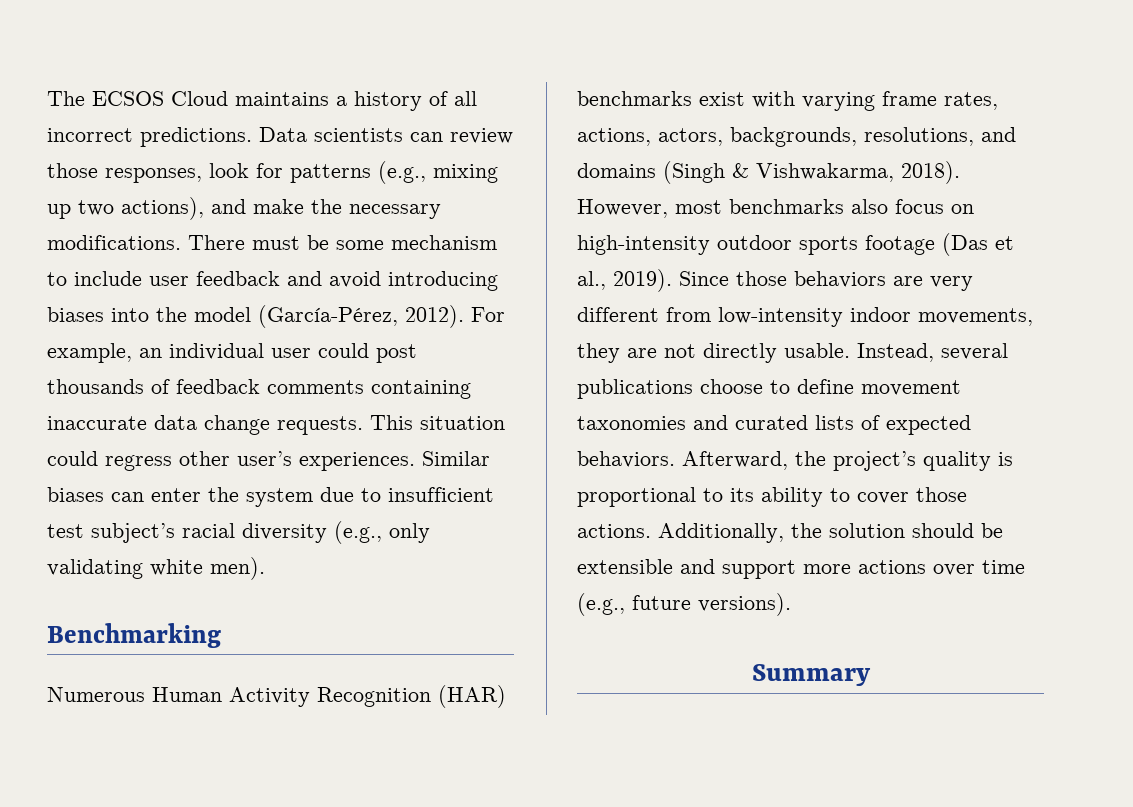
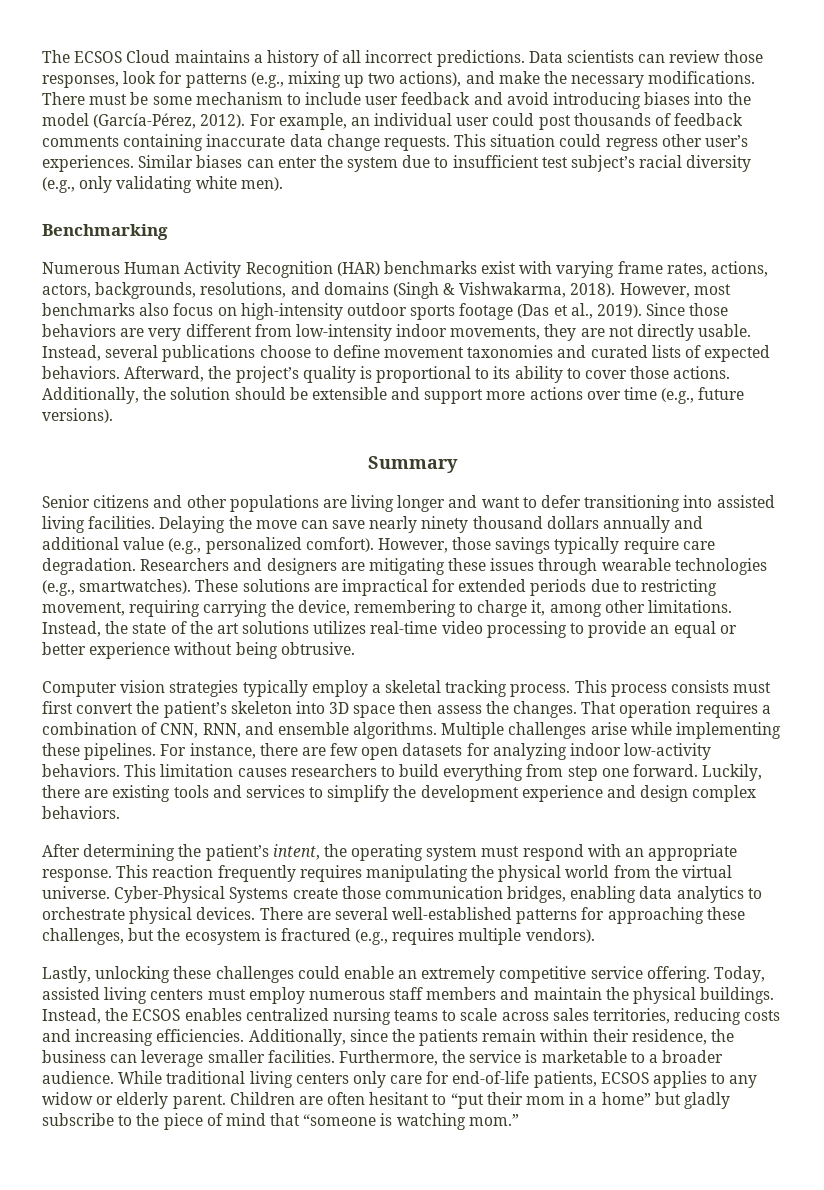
(871, 675) none -> [42,495,775,512] [42,516,704,533] [42,537,715,554] [42,558,767,575] [42,579,718,596] [42,600,733,617] [42,621,737,638] [42,642,355,659] [42,680,772,697] [42,701,771,718] [42,722,782,739] [42,743,712,760] [42,764,763,781] [42,785,757,802] [42,806,120,819] [42,844,738,861] [42,865,733,882] [42,886,762,903] [42,907,745,924] [42,928,595,945] [42,966,766,983] [42,987,775,1004] [42,1008,781,1025] [42,1029,735,1046] [42,1050,724,1067] [42,1071,758,1088] [42,1092,730,1109] [42,1113,519,1130] // Senior citizens and other populations are living longer and want to defer transitioning into assisted living facilities. Delaying the move can save nearly ninety thousand dollars annually and additional value (e.g., personalized comfort). However, those savings typically require care degradation. Researchers and designers are mitigating these issues through wearable technologies (e.g., smartwatches). These solutions are impractical for extended periods due to restricting movement, requiring carrying the device, remembering to charge it, among other limitations. Instead, the state of the art solutions utilizes real-time video processing to provide an equal or better experience without being obtrusive. // Computer vision strategies typically employ a skeletal tracking process. This process consists must first convert the patient’s skeleton into 3D space then assess the changes. That operation requires a combination of CNN, RNN, and ensemble algorithms. Multiple challenges arise while implementing these pipelines. For instance, there are few open datasets for analyzing indoor low-activity behaviors. This limitation causes researchers to build everything from step one forward. Luckily, there are existing tools and services to simplify the development experience and design complex behaviors. // After determining the patient’s intent, the operating system must respond with an appropriate response. This reaction frequently requires manipulating the physical world from the virtual universe. Cyber-Physical Systems create those communication bridges, enabling data analytics to orchestrate physical devices. There are several well-established patterns for approaching these challenges, but the ecosystem is fractured (e.g., requires multiple vendors). // Lastly, unlocking these challenges could enable an extremely competitive service offering. Today, assisted living centers must employ numerous staff members and maintain the physical buildings. Instead, the ECSOS enables centralized nursing teams to scale across sales territories, reducing costs and increasing efficiencies. Additionally, since the patients remain within their residence, the business can leverage smaller facilities. Furthermore, the service is marketable to a broader audience. While traditional living centers only care for end-of-life patients, ECSOS applies to any widow or elderly parent. Children are often hesitant to “put their mom in a home” but gladly subscribe to the piece of mind that “someone is watching mom.”

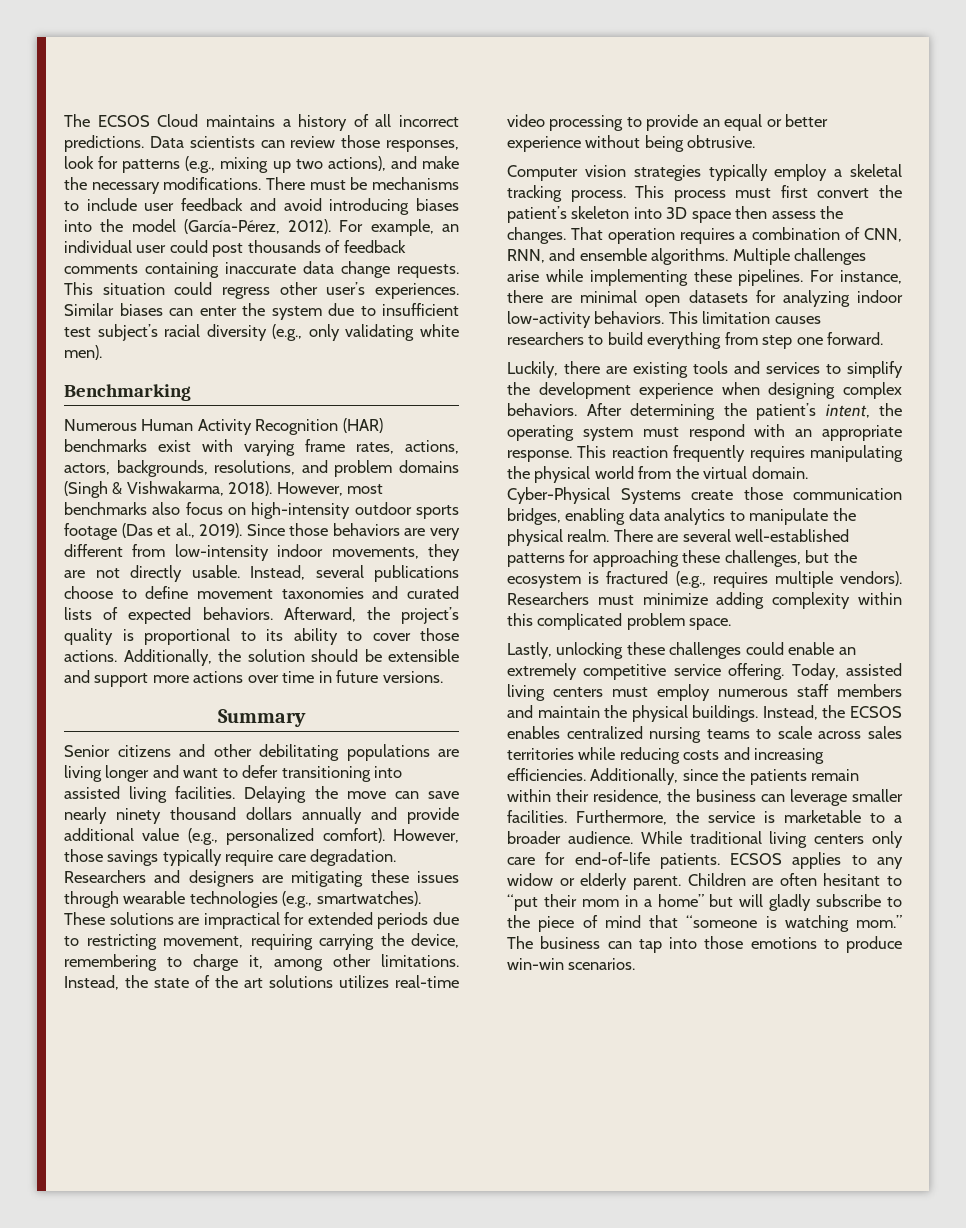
[152,92,283,105] some mechanism -> [372,177,459,190] mechanisms
(320, 288) none -> [334,460,393,477] problem
[661,387,745,404] [42,408,113,423] (e.g., future versions). -> [318,670,443,683] in future versions.
(227, 501) none -> [259,744,339,761] debilitating
(704, 522) none -> [407,807,459,824] provide
[671,680,730,693] consists -> (726, 196) none
[330,743,359,756] few -> [580,290,638,303] minimal
(699, 770) none -> (884, 338) //
[607,785,689,802] and design -> [721,382,836,399] when designing
(120, 812) // -> (577, 409) none
[42,886,110,899] universe. -> [751,466,808,479] domain.
[42,907,256,924] orchestrate physical devices. -> [749,508,856,525] [507,529,610,546] manipulate the physical realm.
(595, 935) none -> [507,592,902,609] [507,613,732,630] Researchers must minimize adding complexity within this complicated problem space.
[593,1008,671,1024] territories, -> [507,747,616,760] territories while
[533,1071,597,1088] patients, -> [659,853,720,869] patients.
(681, 1098) none -> [739,894,764,907] will
(519, 1120) none -> [507,936,902,953] [507,958,636,970] The business can tap into those emotions to produce win-win scenarios.

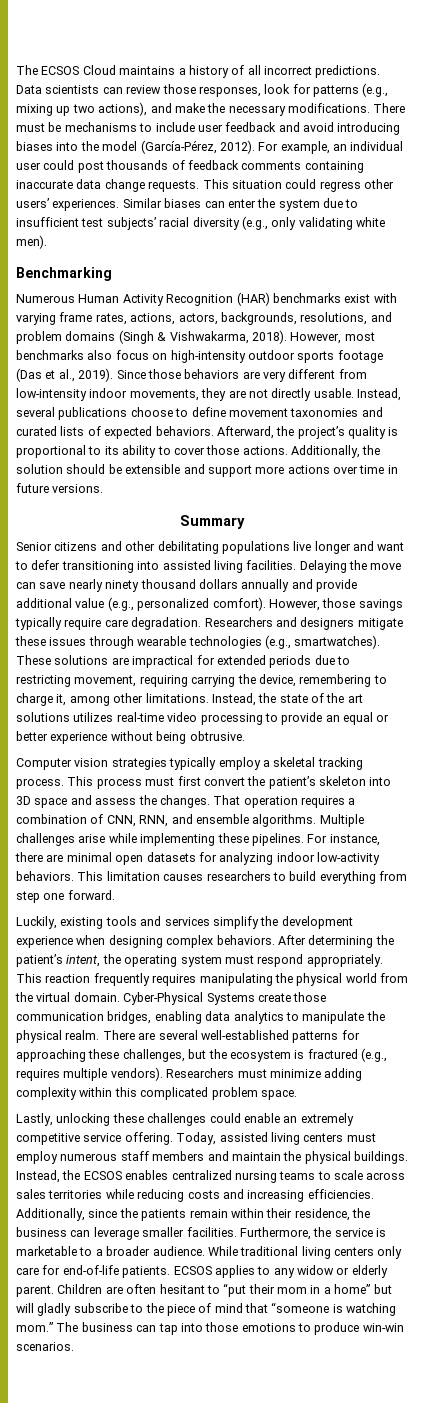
[326,282,366,295] user’s -> [16,198,49,208] users’
[97,324,158,341] subject’s -> [106,217,156,230] subjects’
[438,749,459,757] [64,765,102,782] are living -> [293,541,312,551] live
[262,871,364,887] are mitigating -> [357,618,403,630] mitigate
[735,206,768,219] then -> [70,795,92,805] and
[564,361,627,374] there are -> (57, 922) none
[826,364,841,374] to -> (210, 921) none
[754,424,902,441] [507,450,572,462] with an appropriate response. -> [306,954,383,967] appropriately.

